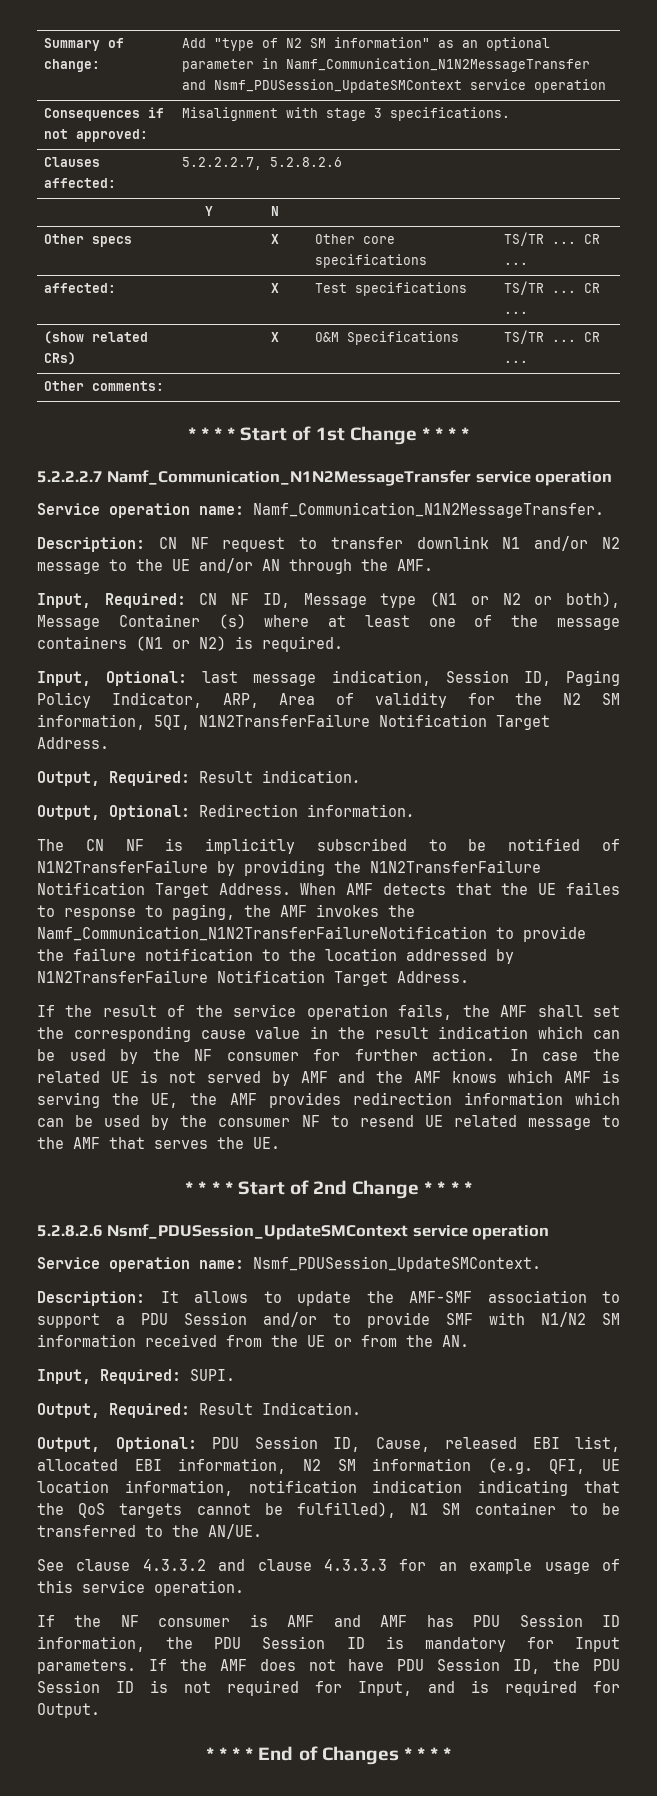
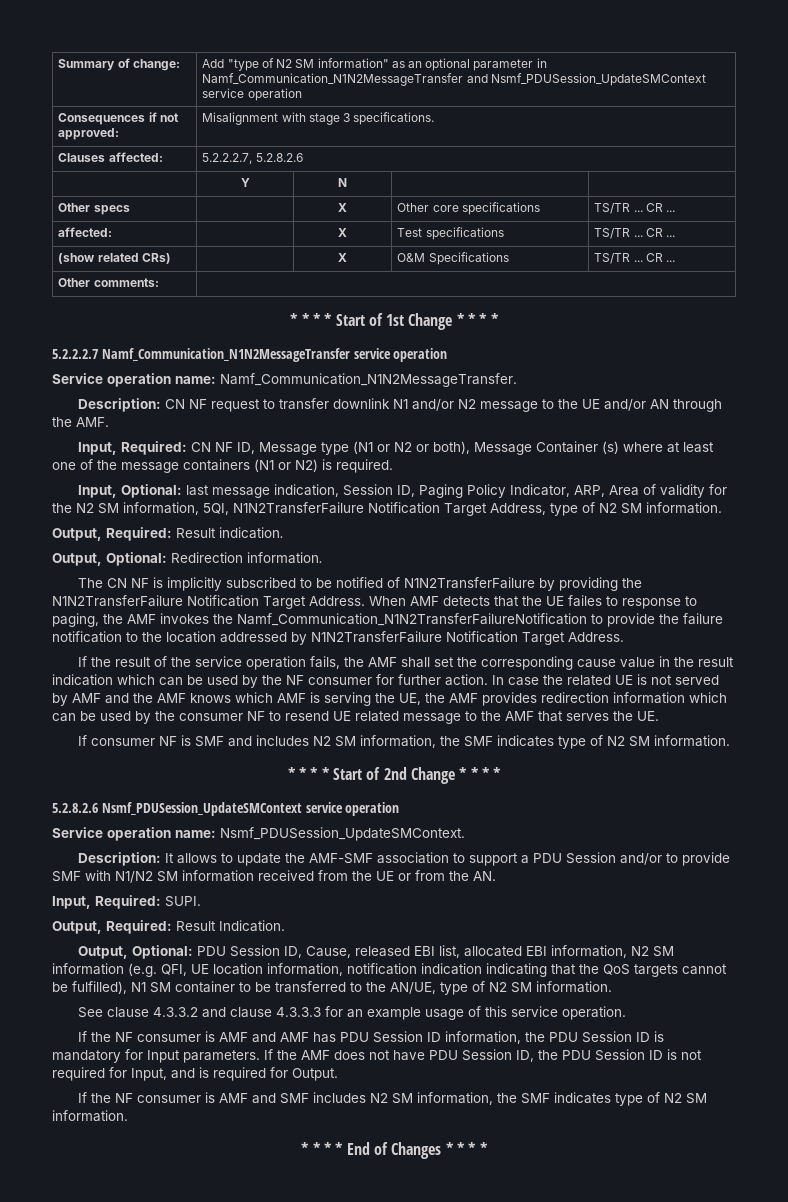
[37,737,109,749] Address. -> [490,502,722,516] Address, type of N2 SM information.
(280, 1143) none -> [78,735,731,749] // If consumer NF is SMF and includes N2 SM information, the SMF indicates type of N2 SM information.
[208,1524,262,1539] AN/UE. -> [390,981,612,995] AN/UE, type of N2 SM information.
(100, 1710) none -> [78,1092,708,1106] [52,1110,128,1122] // If the NF consumer is AMF and SMF includes N2 SM information, the SMF indicates type of N2 SM information.

